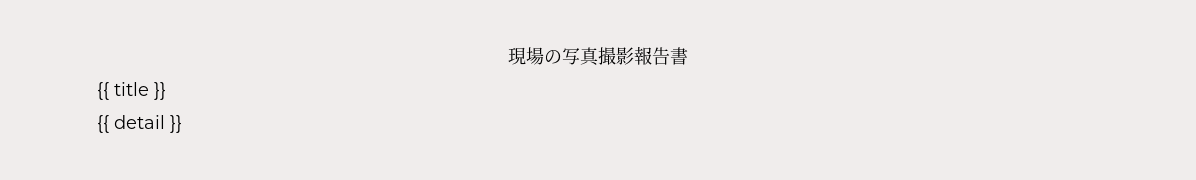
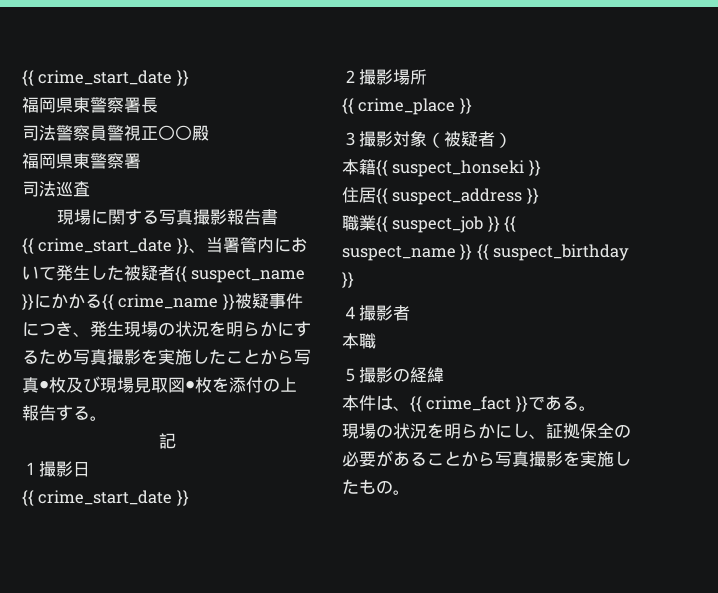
[508,47,562,65] 現場の -> [22,70,189,86] [22,97,158,113] [22,125,209,141] [22,153,141,169] [22,181,90,197] [57,209,159,225] {{ crime_start_date }} // 福岡県東警察署長 // 司法警察員警視正〇〇殿 // 福岡県東警察署 // 司法巡査 // 現場に関する
[114,82,166,100] [97,115,182,133] title }} // {{ detail }} -> [38,237,308,254] [22,265,306,283] [22,293,303,310] [22,321,311,337] [22,349,311,365] [22,376,297,393] [22,405,107,421] [159,433,176,449] [22,461,90,477] [22,490,189,506] [342,69,427,85] [342,98,472,115] [342,130,512,148] [342,159,541,177] [342,187,539,205] [342,215,517,233] [342,244,630,261] [342,272,354,288] [342,305,410,321] [342,333,376,349] [342,367,444,383] [342,395,596,412] [342,423,631,439] [342,450,631,467] [342,479,410,495] crime_start_date }}、当署管内において発生した被疑者{{ suspect_name }}にかかる{{ crime_name }}被疑事件につき、発生現場の状況を明らかにするため写真撮影を実施したことから写真●枚及び現場見取図●枚を添付の上報告する。 // 記 // １撮影日 // {{ crime_start_date }} // ２撮影場所 // {{ crime_place }} // ３撮影対象（被疑者） // 本籍{{ suspect_honseki }} // 住居{{ suspect_address }} // 職業{{ suspect_job }} {{ suspect_name }} {{ suspect_birthday }} // ４撮影者 // 本職 // ５撮影の経緯 // 本件は、{{ crime_fact }}である。 // 現場の状況を明らかにし、証拠保全の必要があることから写真撮影を実施したもの。

